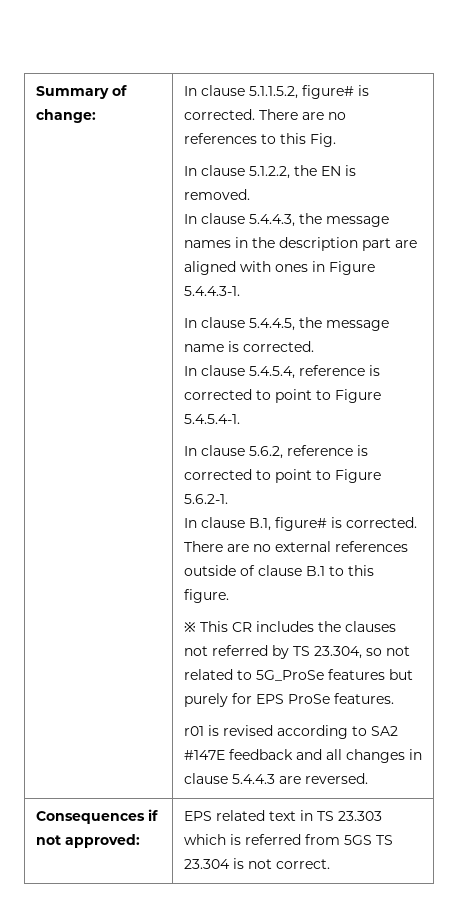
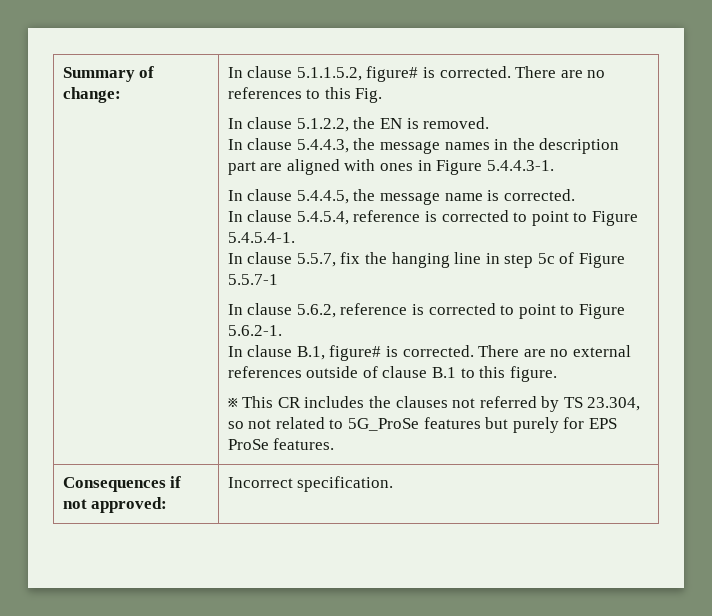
(240, 419) none -> [227,252,626,268] [227,274,278,285] // In clause 5.5.7, fix the hanging line in step 5c of Figure 5.5.7-1
[183,725,398,739] [183,749,422,763] [183,773,368,784] [35,809,158,824] [35,834,140,848] [183,810,382,821] [183,834,393,845] [183,858,330,869] // r01 is revised according to SA2 #147E feedback and all changes in clause 5.4.4.3 are reversed. // Consequences if not approved: | EPS related text in TS 23.303 which is referred from 5GS TS 23.304 is not correct. -> [62,476,182,492] [62,497,168,513] [227,476,394,492] // Consequences if not approved: | Incorrect specification.

